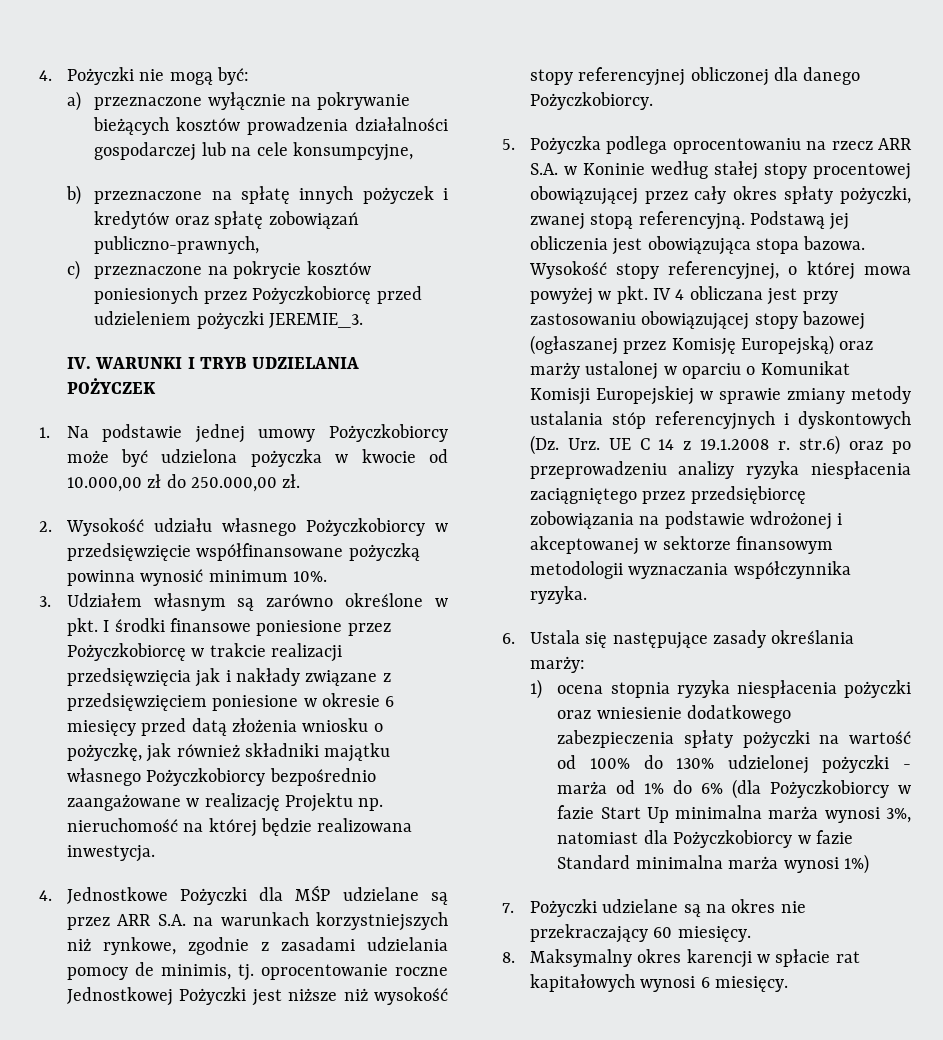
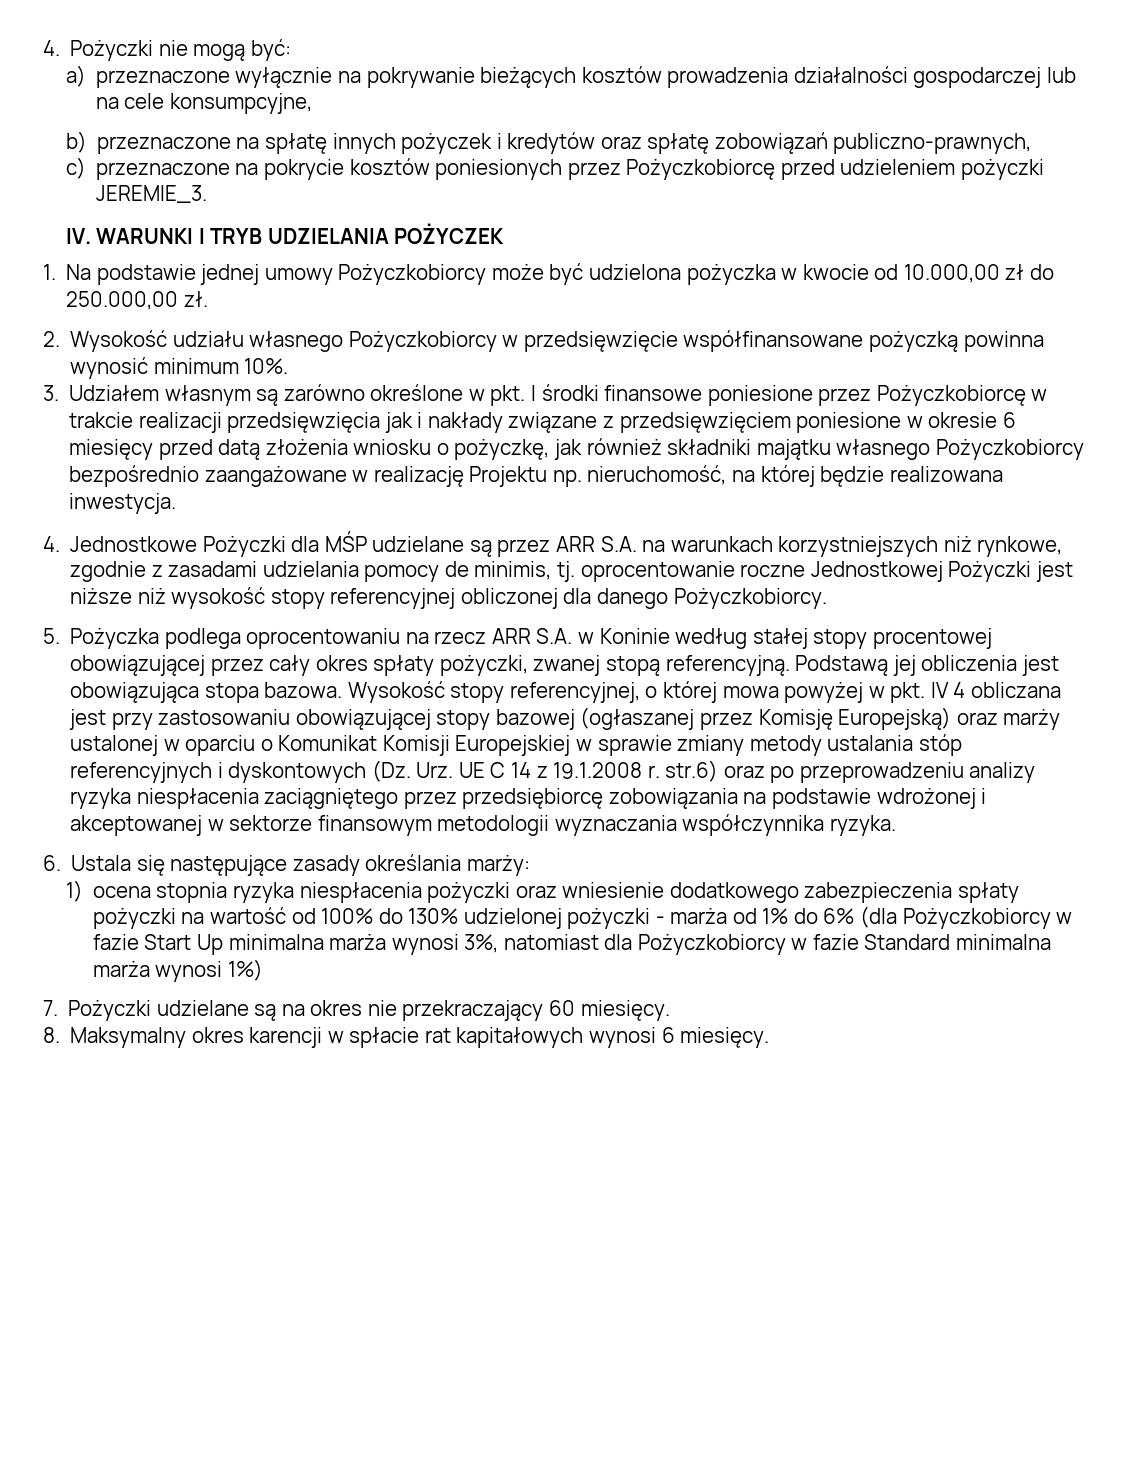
[66,818,178,832] nieruchomość -> [587,465,727,485] nieruchomość,

